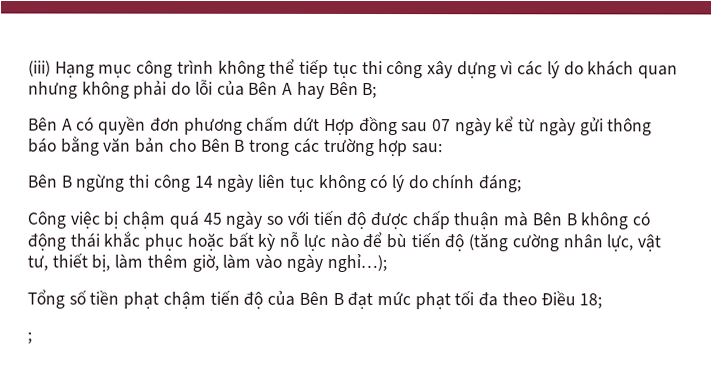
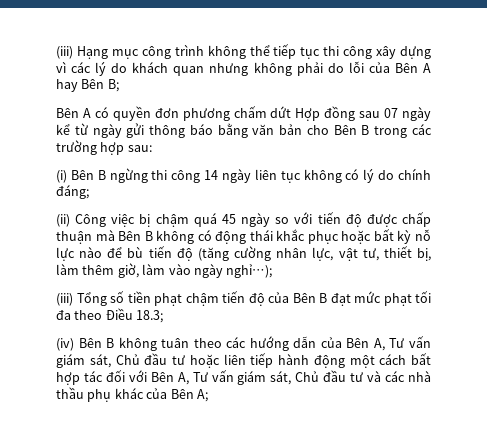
(443, 148) none -> [56,170,67,183] (i)
(523, 183) none -> [56,214,70,227] (ii)
(387, 263) none -> [56,293,73,306] (iii)
[579,293,603,309] [27,331,32,344] 18; // ; -> [136,310,164,323] [56,336,432,351] [56,353,431,368] [56,370,432,385] [56,387,208,402] 18.3; // (iv) Bên B không tuân theo các hướng dẫn của Bên A, Tư vấn giám sát, Chủ đầu tư hoặc liên tiếp hành động một cách bất hợp tác đối với Bên A, Tư vấn giám sát, Chủ đầu tư và các nhà thầu phụ khác của Bên A;

